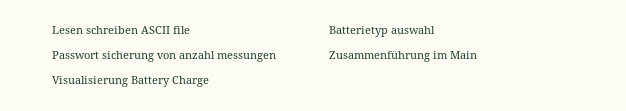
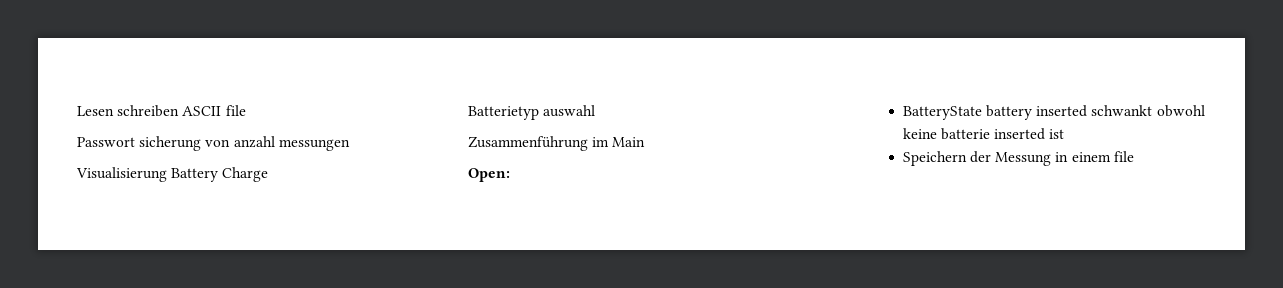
(477, 55) none -> [468,168,510,182] [902,105,1205,120] [902,128,1065,140] [902,151,1134,166] // Open: // BatteryState battery inserted schwankt obwohl keine batterie inserted ist // Speichern der Messung in einem file

